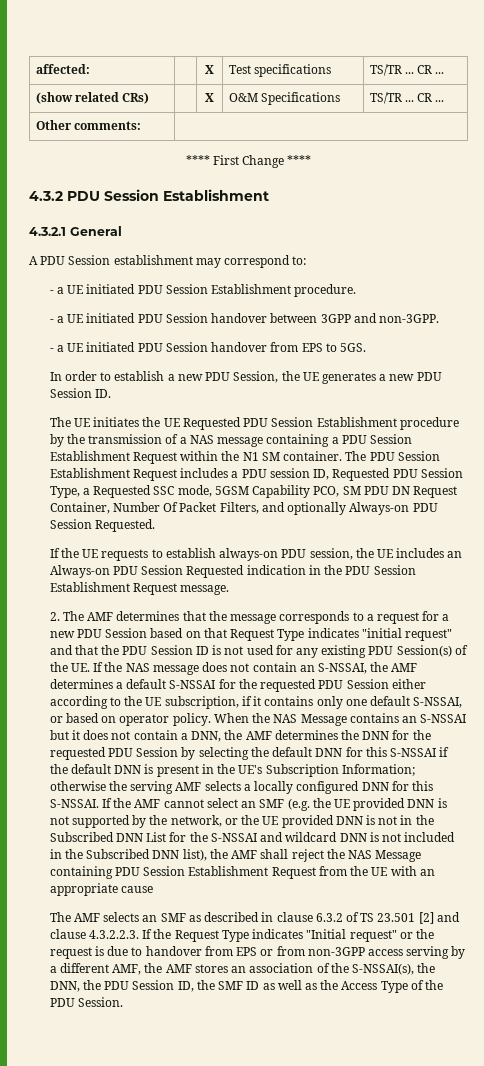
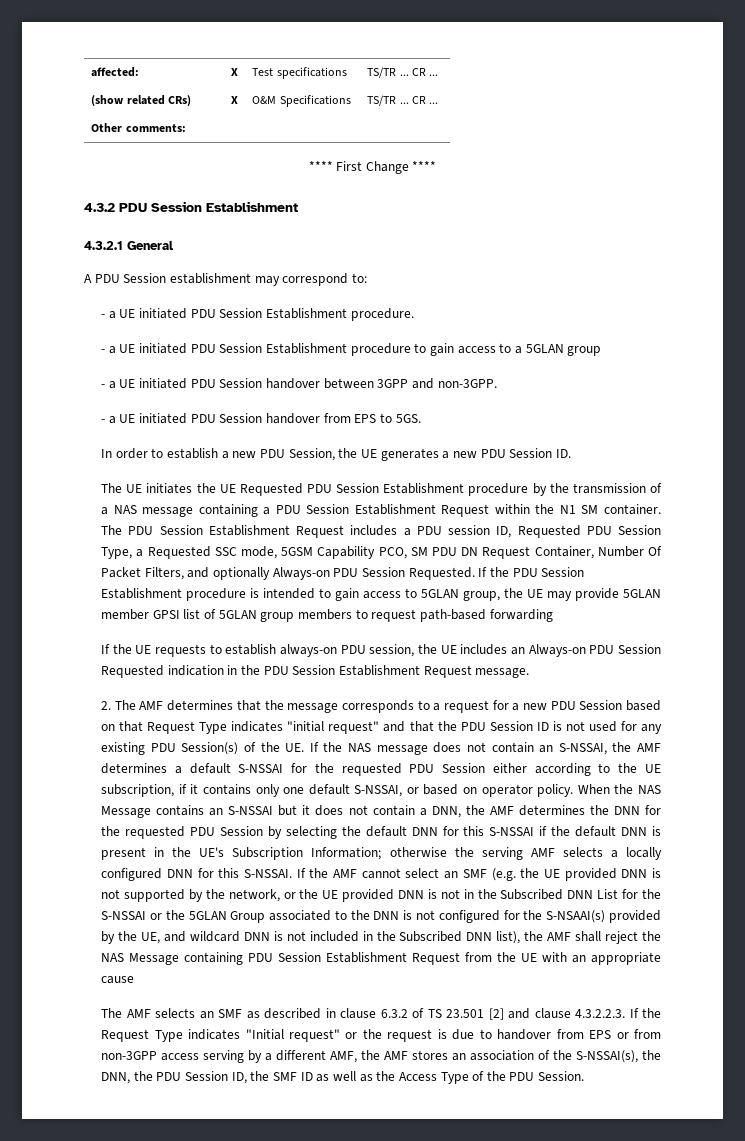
(357, 290) none -> [101,343,602,356] // - a UE initiated PDU Session Establishment procedure to gain access to a 5GLAN group
(155, 525) none -> [478,567,585,577] [101,588,661,601] [101,609,553,622] If the PDU Session Establishment procedure is intended to gain access to 5GLAN group, the UE may provide 5GLAN member GPSI list of 5GLAN group members to request path-based forwarding
(257, 837) none -> [149,910,661,923] [101,931,161,944] or the 5GLAN Group associated to the DNN is not configured for the S-NSAAI(s) provided by the UE,

